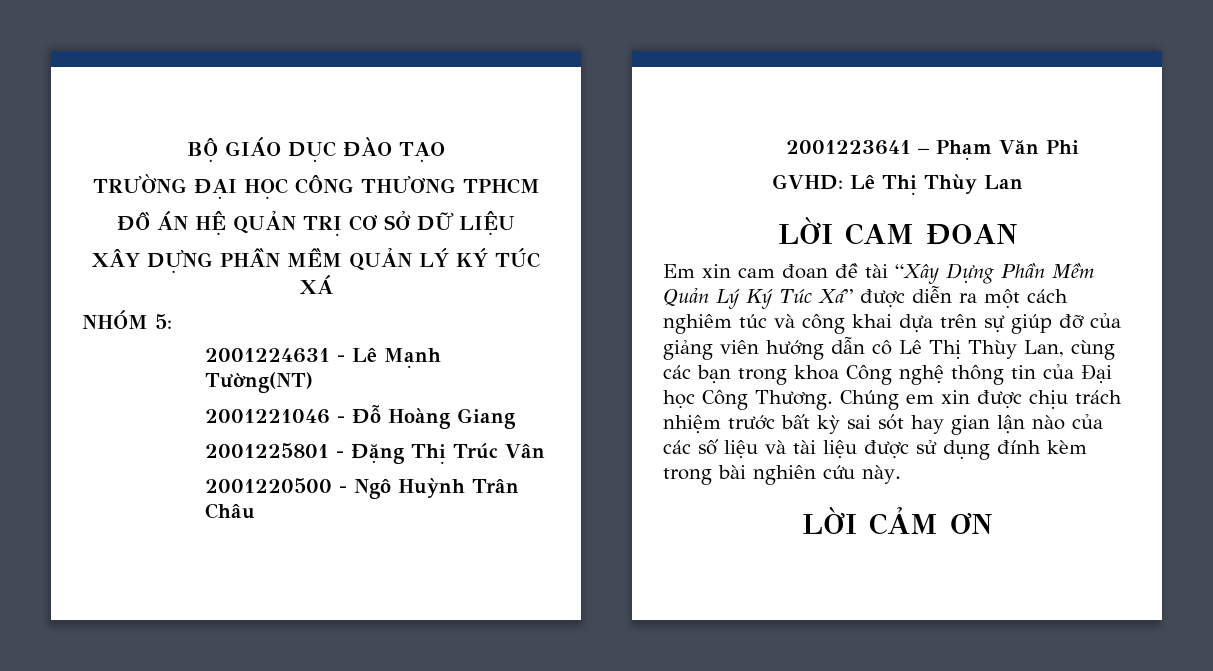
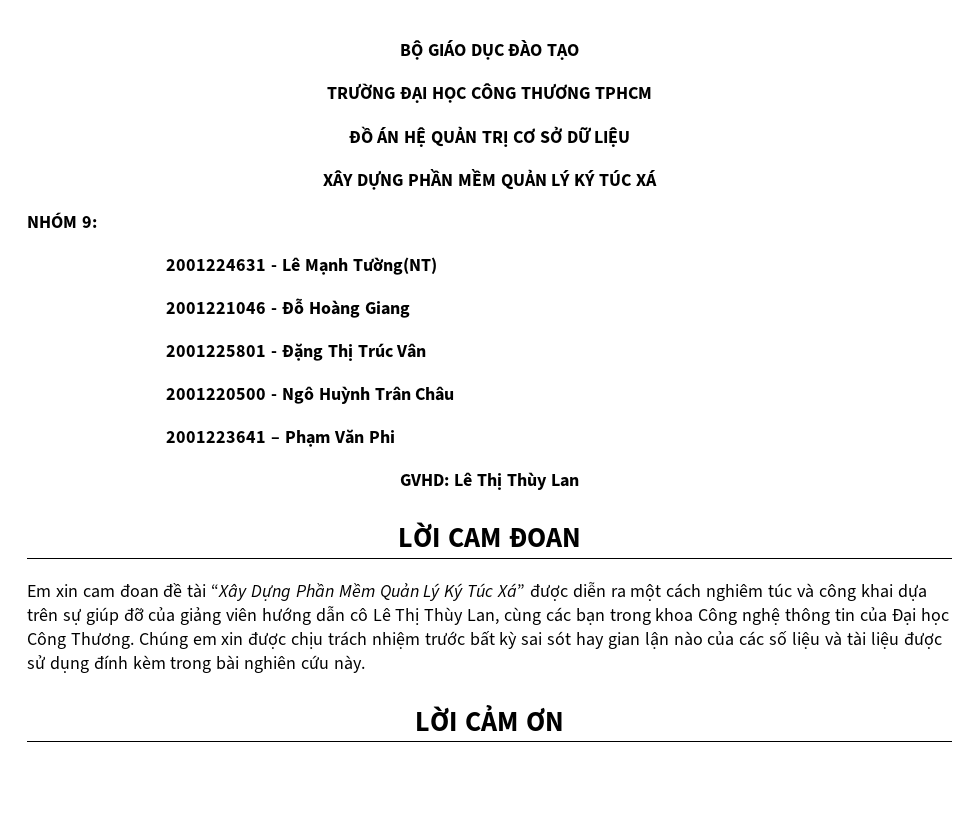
[155,314,172,329] 5: -> [81,216,97,228] 9:

